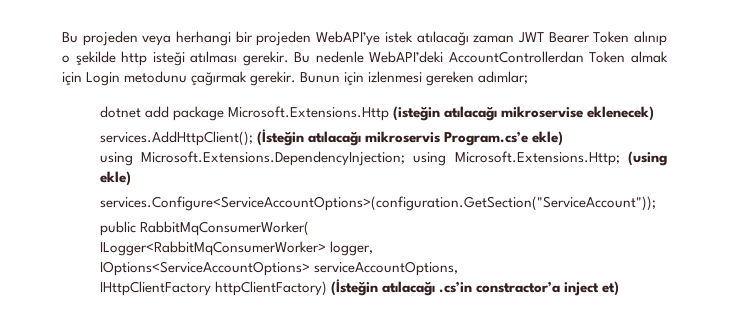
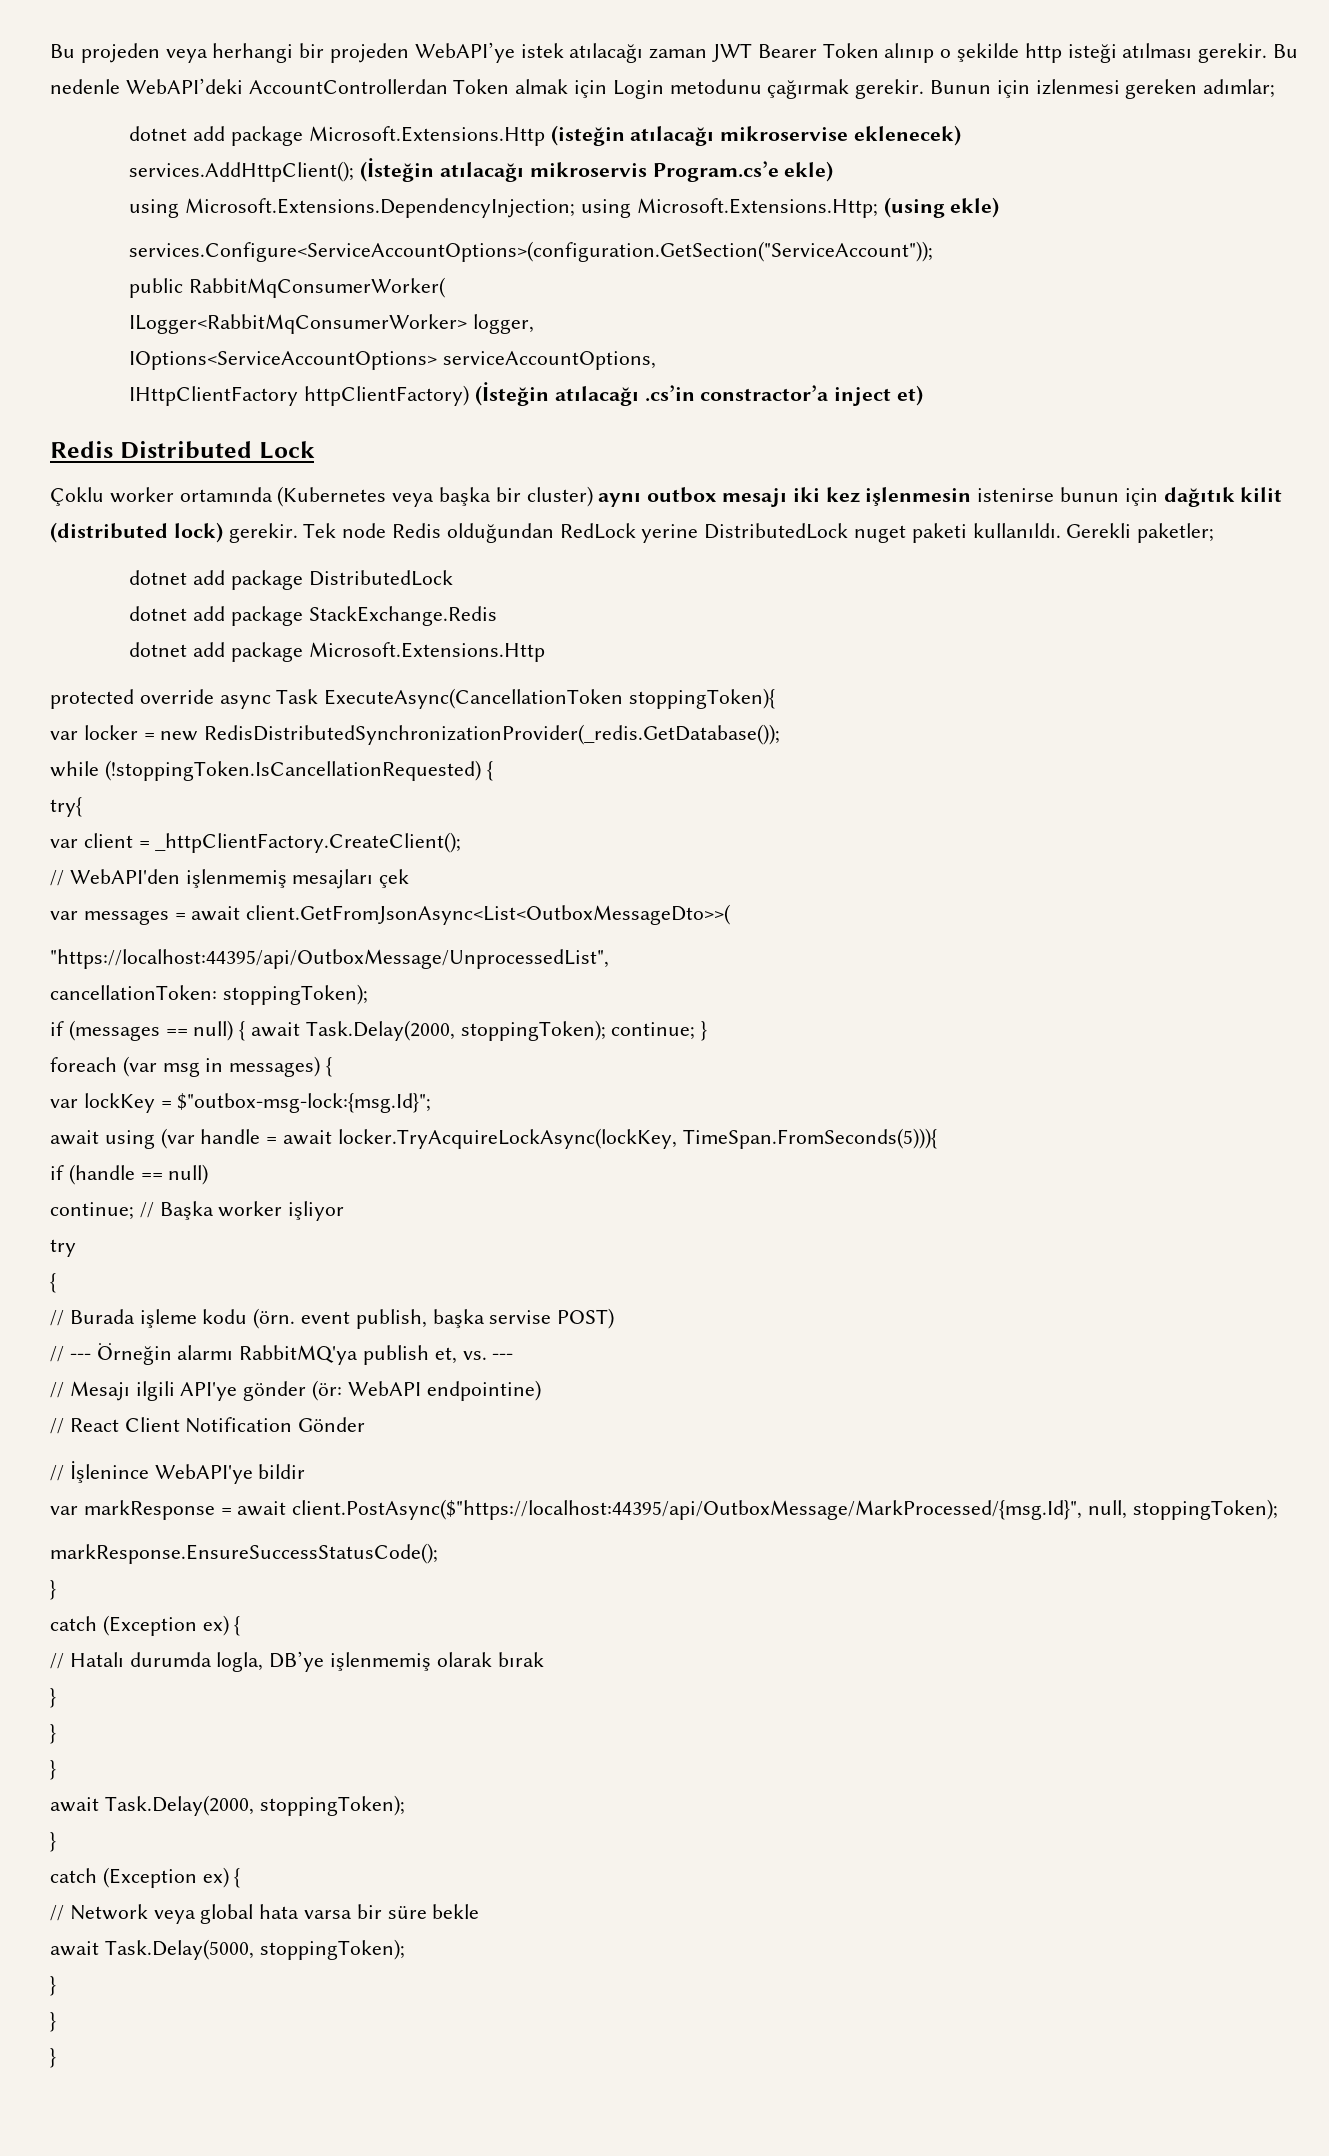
(620, 288) none -> [50,441,315,459] [50,486,1283,507] [50,522,1215,543] [129,570,453,590] [129,606,497,626] [129,642,545,662] [50,688,776,709] [50,724,781,745] [50,760,493,781] [50,797,82,817] [50,832,462,853] [50,869,410,889] [50,904,731,925] [50,949,609,969] [50,984,368,1005] [50,1020,708,1041] [50,1056,333,1077] [50,1093,432,1113] [50,1128,937,1149] [50,1164,209,1185] [50,1201,345,1221] [50,1239,76,1257] [50,1273,56,1293] [50,1308,615,1329] [50,1343,514,1365] [50,1380,541,1401] [50,1417,366,1434] [50,1461,306,1484] [50,1499,1278,1520] [50,1543,438,1564] [50,1580,56,1600] [50,1615,241,1636] [50,1651,544,1672] [50,1688,56,1708] [50,1724,56,1744] [50,1760,56,1780] [50,1795,405,1816] [50,1832,56,1852] [50,1867,241,1888] [50,1904,480,1924] [50,1939,405,1960] [50,1976,56,1996] [50,2012,56,2032] [50,2048,56,2068] // Redis Distributed Lock // Çoklu worker ortamında (Kubernetes veya başka bir cluster) aynı outbox mesajı iki kez işlenmesin istenirse bunun için dağıtık kilit (distributed lock) gerekir. Tek node Redis olduğundan RedLock yerine DistributedLock nuget paketi kullanıldı. Gerekli paketler; // dotnet add package DistributedLock // dotnet add package StackExchange.Redis // dotnet add package Microsoft.Extensions.Http // protected override async Task ExecuteAsync(CancellationToken stoppingToken){ // var locker = new RedisDistributedSynchronizationProvider(_redis.GetDatabase()); // while (!stoppingToken.IsCancellationRequested) { // try{ // var client = _httpClientFactory.CreateClient(); // // WebAPI'den işlenmemiş mesajları çek // var messages = await client.GetFromJsonAsync<List<OutboxMessageDto>>( // "https://localhost:44395/api/OutboxMessage/UnprocessedList", // cancellationToken: stoppingToken); // if (messages == null) { await Task.Delay(2000, stoppingToken); continue; } // foreach (var msg in messages) { // var lockKey = $"outbox-msg-lock:{msg.Id}"; // await using (var handle = await locker.TryAcquireLockAsync(lockKey, TimeSpan.FromSeconds(5))){ // if (handle == null) // continue; // Başka worker işliyor // try // { // // Burada işleme kodu (örn. event publish, başka servise POST) // // --- Örneğin alarmı RabbitMQ'ya publish et, vs. --- // // Mesajı ilgili API'ye gönder (ör: WebAPI endpointine) // // React Client Notification Gönder // // İşlenince WebAPI'ye bildir // var markResponse = await client.PostAsync($"https://localhost:44395/api/OutboxMessage/MarkProcessed/{msg.Id}", null, stoppingToken); // markResponse.EnsureSuccessStatusCode(); // } // catch (Exception ex) { // // Hatalı durumda logla, DB’ye işlenmemiş olarak bırak // } // } // } // await Task.Delay(2000, stoppingToken); // } // catch (Exception ex) { // // Network veya global hata varsa bir süre bekle // await Task.Delay(5000, stoppingToken); // } // } // }

